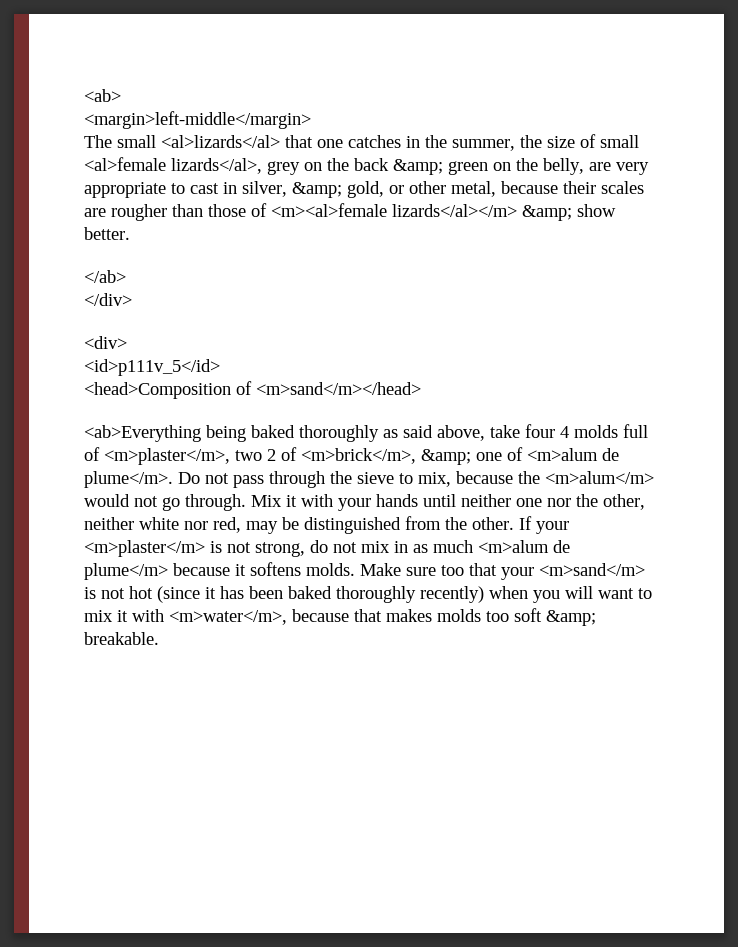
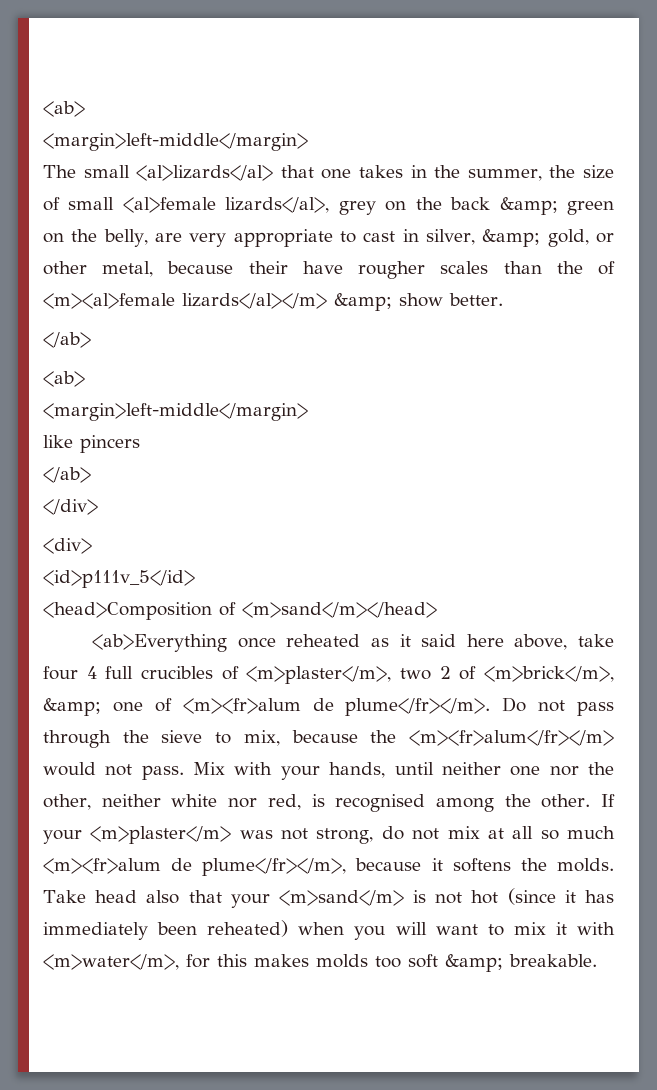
[348,135,401,148] catches -> [359,165,404,178] takes
[601,181,644,194] [84,204,246,221] scales are rougher than those -> [302,261,583,279] have rougher scales than the
(126, 276) none -> [43,371,85,387] [43,403,308,421] [43,435,140,453] [43,467,91,483] // <ab> // <margin>left-middle</margin> // like pincers // </ab>
[206,425,433,442] being baked thoroughly as said -> [237,634,504,648] once reheated as it said here
[574,424,648,438] molds full -> [105,666,213,679] full crucibles
[527,448,619,461] [84,471,173,488] <m>alum de plume</m>. -> [182,698,491,716] <m><fr>alum de plume</fr></m>.
[545,471,654,484] <m>alum</m> -> [409,730,614,746] <m><fr>alum</fr></m>
[162,494,297,511] go through. Mix it -> [141,762,226,780] pass. Mix
[376,494,418,507] hands -> [329,762,386,778] hands,
[246,516,441,534] may be distinguished from -> [311,794,494,812] is recognised among
[210,541,222,553] is -> [239,830,273,839] was
[394,540,570,553] [84,562,464,580] in as much <m>alum de plume</m> because it softens molds. Make sure too -> [487,826,616,840] [43,858,615,876] [43,890,180,904] at all so much <m><fr>alum de plume</fr></m>, because it softens the molds. Take head also
[249,586,484,603] been baked thoroughly recently) -> [43,920,289,940] immediately been reheated)
[292,609,382,622] because that -> [186,954,247,968] for this

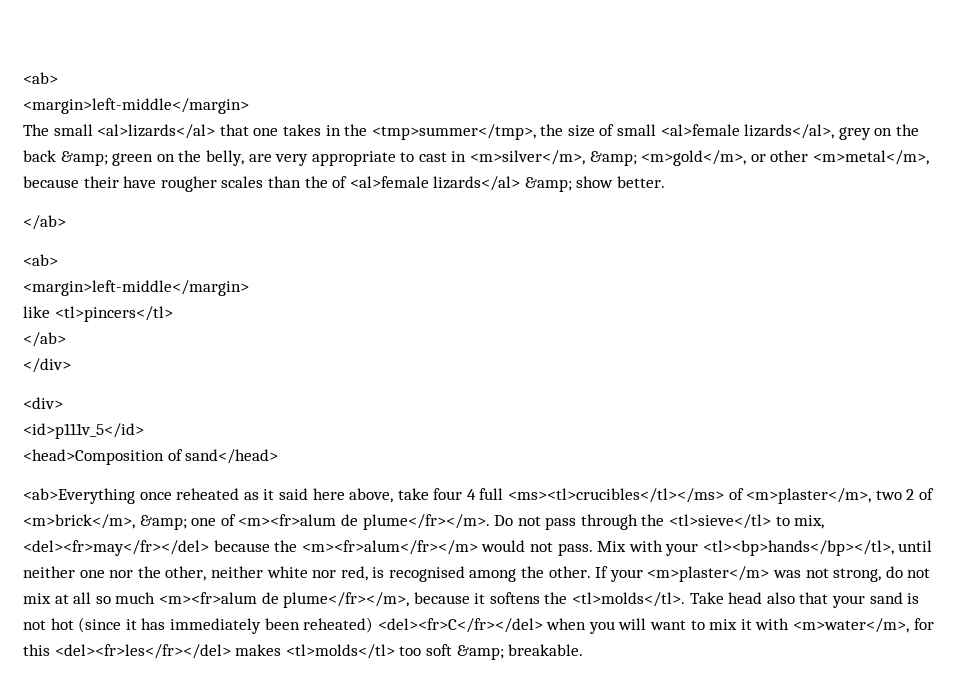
[467,169,542,181] summer, -> [371,124,536,140] <tmp>summer</tmp>,
[426,229,589,247] silver, &amp; gold, -> [470,150,747,166] <m>silver</m>, &amp; <m>gold</m>,
[102,261,154,277] metal, -> [813,150,930,165] <m>metal</m>,
[43,293,327,309] <m><al>female lizards</al></m> -> [349,176,521,191] <al>female lizards</al>
[80,435,140,453] pincers -> [54,306,173,322] <tl>pincers</tl>
[242,602,437,618] <m>sand</m></head> -> [185,449,279,464] sand</head>
[141,666,213,679] crucibles -> [508,488,725,503] <ms><tl>crucibles</tl></ms>
[161,730,203,743] sieve -> [669,514,772,529] <tl>sieve</tl>
(280, 738) none -> [23,540,209,556] <del><fr>may</fr></del>
[329,762,386,778] hands, -> [702,540,894,556] <tl><bp>hands</bp></tl>,
[557,858,615,872] molds. -> [572,592,686,607] <tl>molds</tl>.
[278,890,404,906] <m>sand</m> -> [869,592,903,604] sand
(289, 928) none -> [377,618,543,633] <del><fr>C</fr></del>
[254,954,368,968] makes molds -> [54,644,395,659] <del><fr>les</fr></del> makes <tl>molds</tl>

